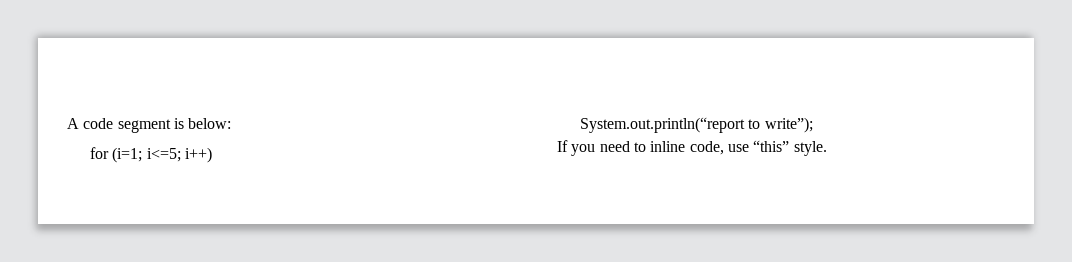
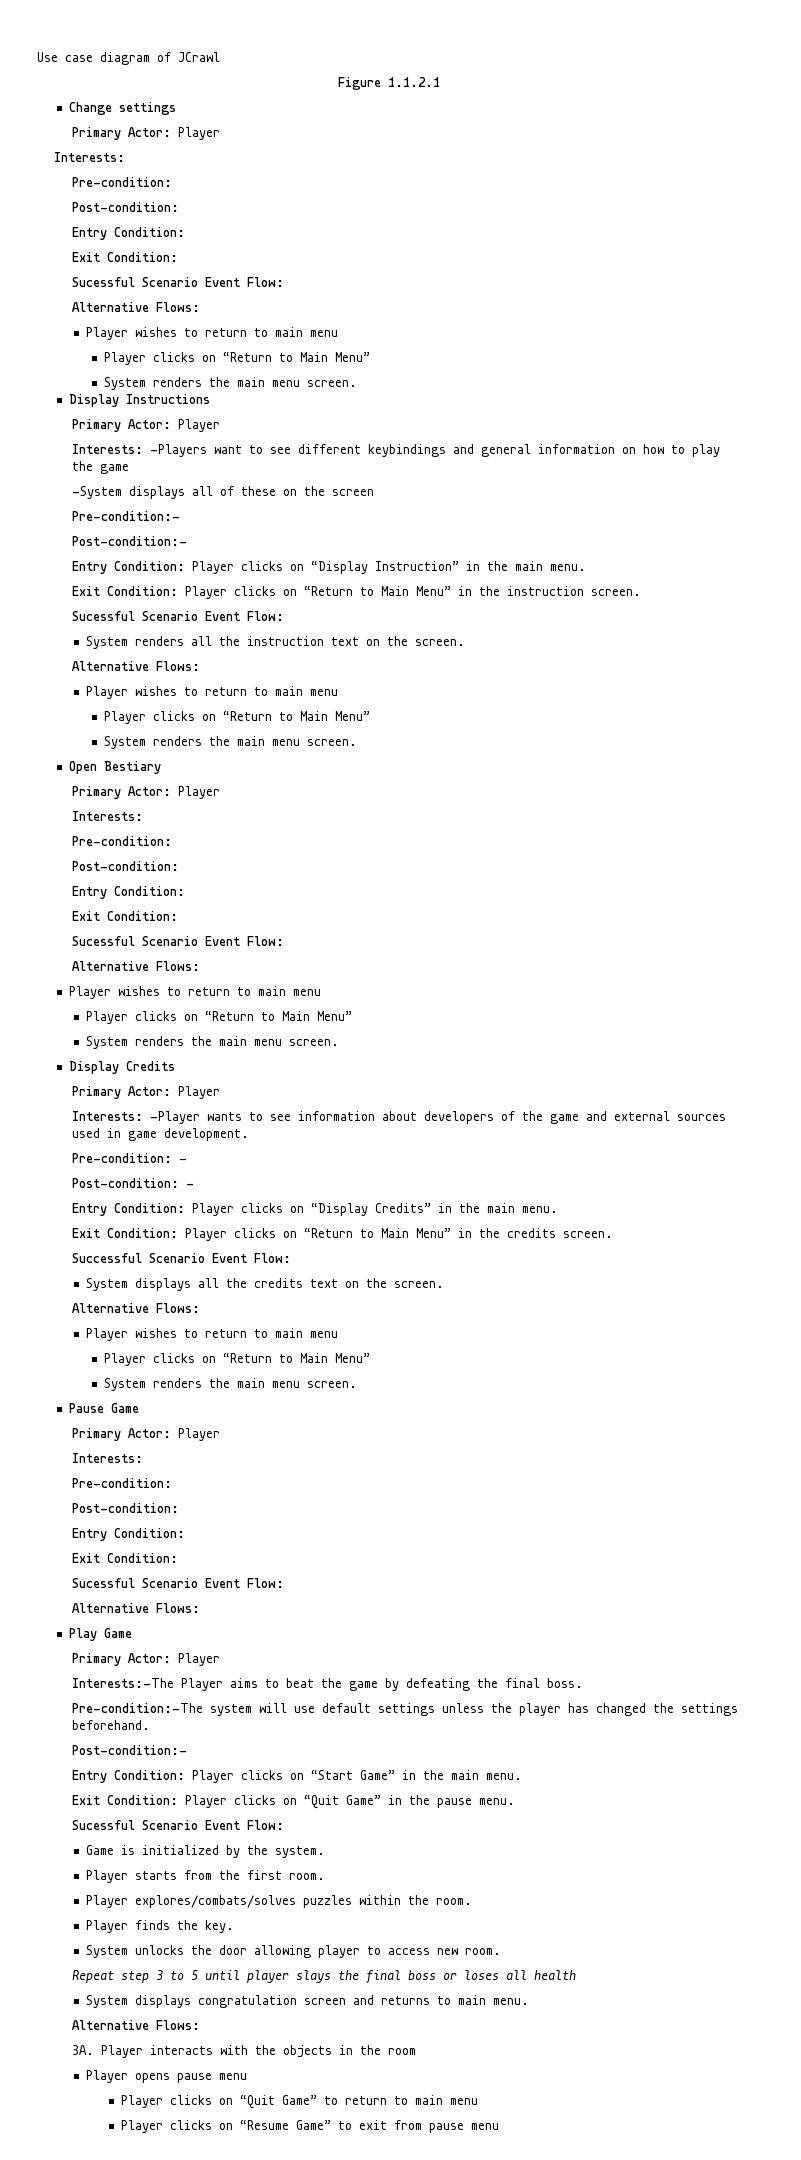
[67,118,232,133] [89,147,212,163] [579,117,813,133] [557,140,827,156] A code segment is below: // for (i=1; i<=5; i++) // System.out.println(“report to write”); // If you need to inline code, use “this” style. -> [37,52,220,65] [337,77,440,90] [68,102,176,115] [71,127,220,140] [54,152,126,162] [71,177,172,187] [71,202,179,212] [71,227,185,240] [71,252,178,262] [71,277,284,287] [71,302,200,312] [86,327,339,340] [103,352,370,365] [103,377,357,390] [68,394,210,407] [71,419,220,432] [71,444,720,457] [71,461,129,474] [71,486,374,499] [71,511,180,521] [71,536,187,546] [71,561,586,574] [71,586,641,599] [71,611,284,621] [86,636,466,649] [71,661,200,671] [86,686,339,699] [103,711,370,724] [103,736,357,749] [68,761,161,774] [71,786,220,799] [71,811,143,821] [71,836,172,846] [71,861,179,871] [71,886,185,899] [71,911,178,921] [71,936,284,946] [71,961,200,971] [68,986,321,999] [86,1011,353,1024] [86,1036,340,1049] [68,1061,175,1074] [71,1086,220,1099] [71,1111,726,1124] [71,1128,249,1141] [71,1153,187,1163] [71,1178,194,1188] [71,1203,558,1216] [71,1228,613,1241] [71,1253,291,1263] [86,1278,445,1291] [71,1303,200,1313] [86,1328,339,1341] [103,1353,370,1366] [103,1378,357,1391] [68,1403,139,1413] [71,1428,220,1441] [71,1453,143,1463] [71,1478,172,1488] [71,1503,179,1513] [71,1528,185,1541] [71,1553,178,1563] [71,1578,284,1588] [71,1603,200,1613] [68,1628,132,1641] [71,1653,220,1666] [71,1678,583,1691] [71,1703,738,1716] [71,1720,150,1730] [71,1745,187,1755] [71,1770,522,1783] [71,1795,515,1809] [71,1820,284,1830] [86,1845,326,1858] [86,1870,326,1883] [86,1895,473,1908] [86,1920,235,1933] [86,1945,502,1958] [71,1970,576,1984] [86,1995,530,2008] [71,2020,200,2030] [71,2045,416,2058] [86,2070,248,2083] [121,2095,479,2109] [121,2120,500,2133] Use case diagram of JCrawl // Figure 1.1.2.1 // Change settings // Primary Actor: Player // Interests: // Pre-condition: // Post-condition: // Entry Condition: // Exit Condition: // Sucessful Scenario Event Flow: // Alternative Flows: // Player wishes to return to main menu // Player clicks on “Return to Main Menu” // System renders the main menu screen. // Display Instructions // Primary Actor: Player // Interests: -Players want to see different keybindings and general information on how to play the game // -System displays all of these on the screen // Pre-condition:- // Post-condition:- // Entry Condition: Player clicks on “Display Instruction” in the main menu. // Exit Condition: Player clicks on “Return to Main Menu” in the instruction screen. // Sucessful Scenario Event Flow: // System renders all the instruction text on the screen. // Alternative Flows: // Player wishes to return to main menu // Player clicks on “Return to Main Menu” // System renders the main menu screen. // Open Bestiary // Primary Actor: Player // Interests: // Pre-condition: // Post-condition: // Entry Condition: // Exit Condition: // Sucessful Scenario Event Flow: // Alternative Flows: // Player wishes to return to main menu // Player clicks on “Return to Main Menu” // System renders the main menu screen. // Display Credits // Primary Actor: Player // Interests: -Player wants to see information about developers of the game and external sources used in game development. // Pre-condition: - // Post-condition: - // Entry Condition: Player clicks on “Display Credits” in the main menu. // Exit Condition: Player clicks on “Return to Main Menu” in the credits screen. // Successful Scenario Event Flow: // System displays all the credits text on the screen. // Alternative Flows: // Player wishes to return to main menu // Player clicks on “Return to Main Menu” // System renders the main menu screen. // Pause Game // Primary Actor: Player // Interests: // Pre-condition: // Post-condition: // Entry Condition: // Exit Condition: // Sucessful Scenario Event Flow: // Alternative Flows: // Play Game // Primary Actor: Player // Interests:-The Player aims to beat the game by defeating the final boss. // Pre-condition:-The system will use default settings unless the player has changed the settings beforehand. // Post-condition:- // Entry Condition: Player clicks on “Start Game” in the main menu. // Exit Condition: Player clicks on “Quit Game” in the pause menu. // Sucessful Scenario Event Flow: // Game is initialized by the system. // Player starts from the first room. // Player explores/combats/solves puzzles within the room. // Player finds the key. // System unlocks the door allowing player to access new room. // Repeat step 3 to 5 until player slays the final boss or loses all health // System displays congratulation screen and returns to main menu. // Alternative Flows: // 3A. Player interacts with the objects in the room // Player opens pause menu // Player clicks on “Quit Game” to return to main menu // Player clicks on “Resume Game” to exit from pause menu

